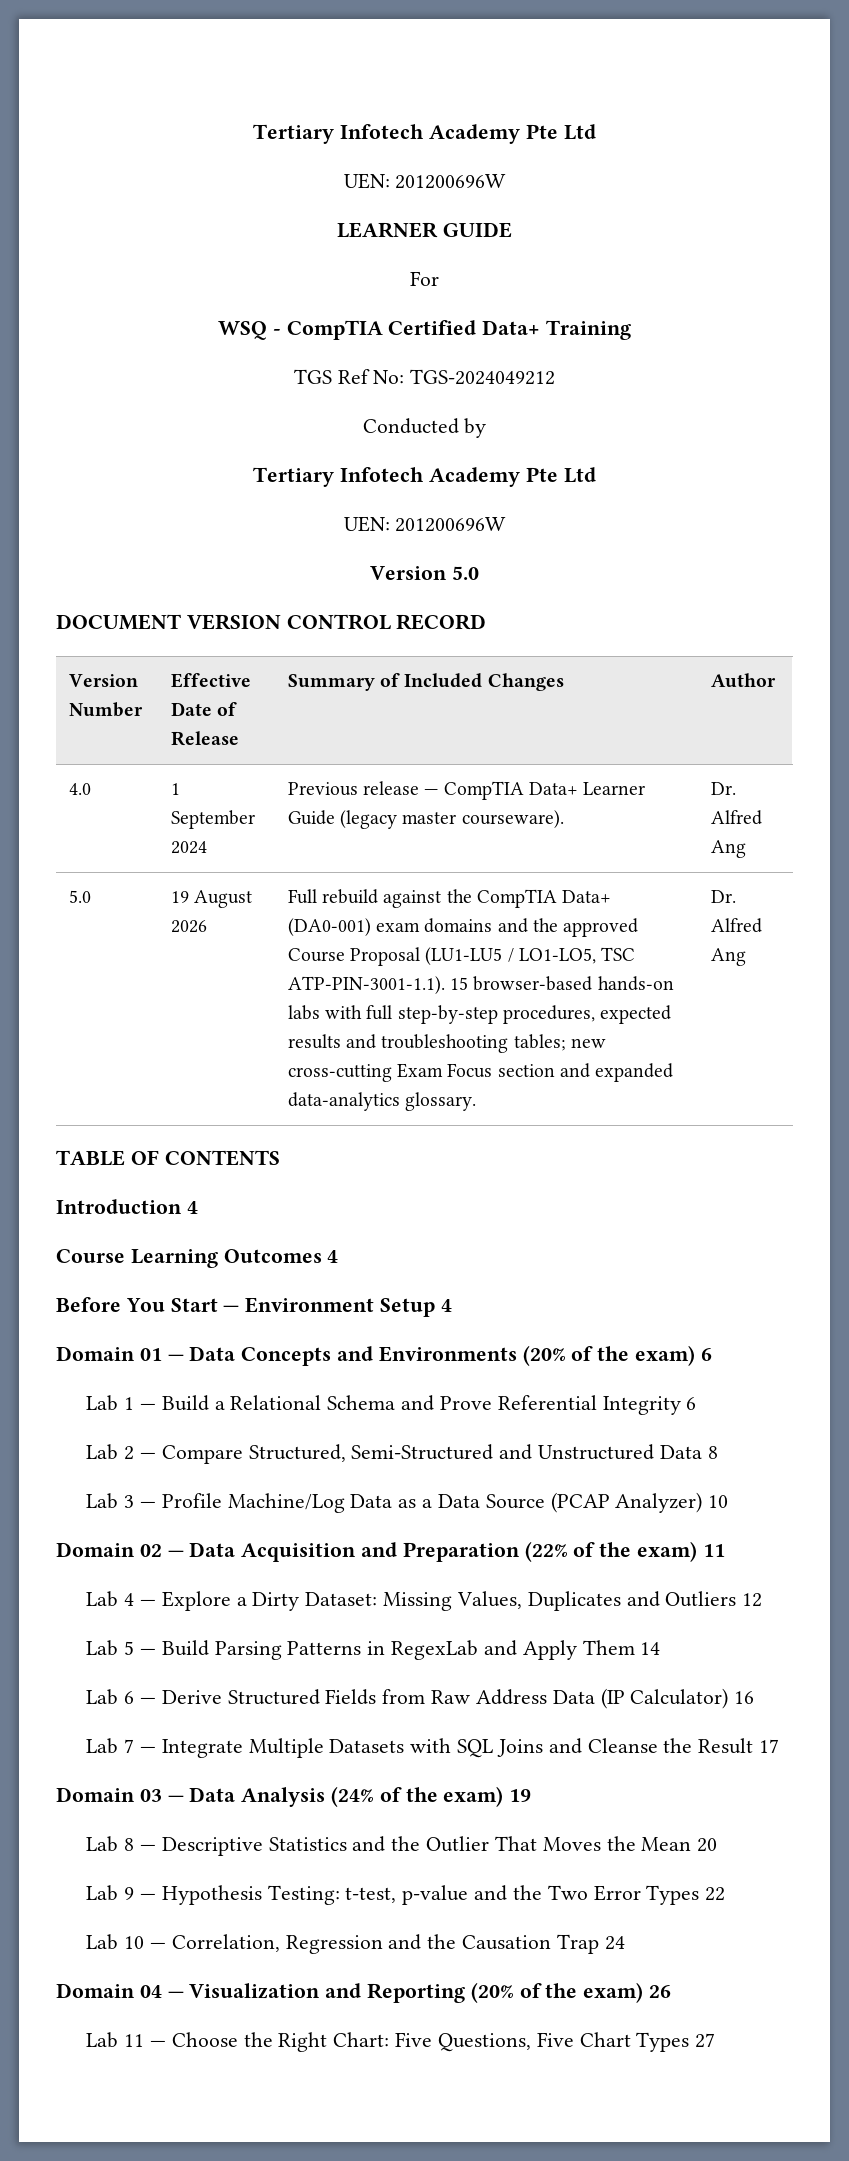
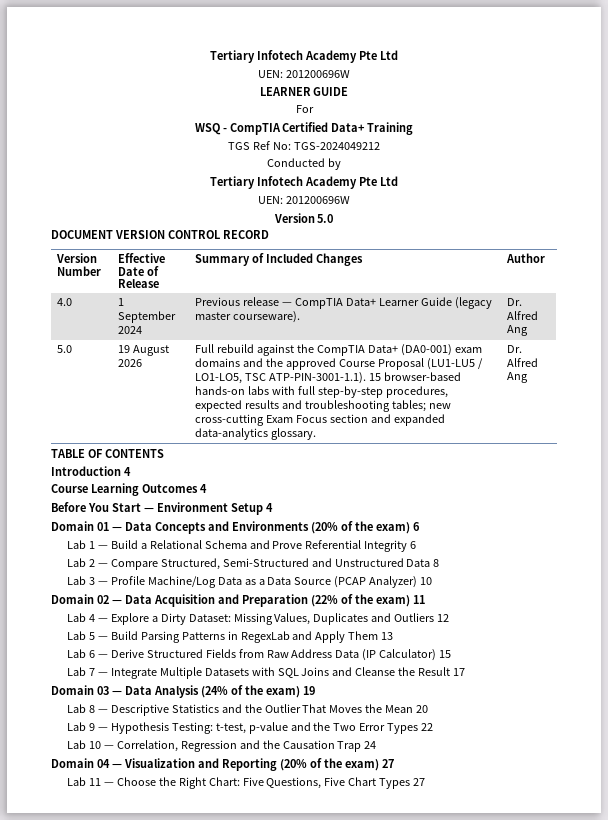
[640,1642,661,1655] 14 -> [381,632,394,640] 13
[734,1691,755,1704] 16 -> [439,650,452,658] 15
[649,1985,672,1998] 26 -> [381,759,394,768] 27

